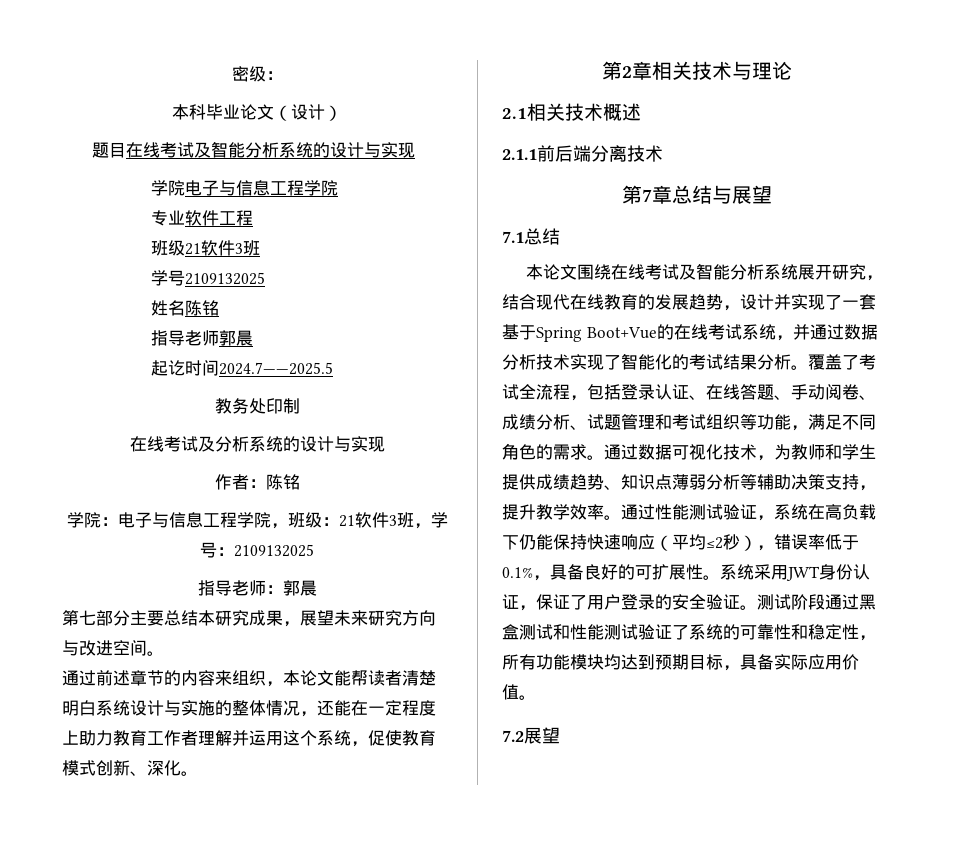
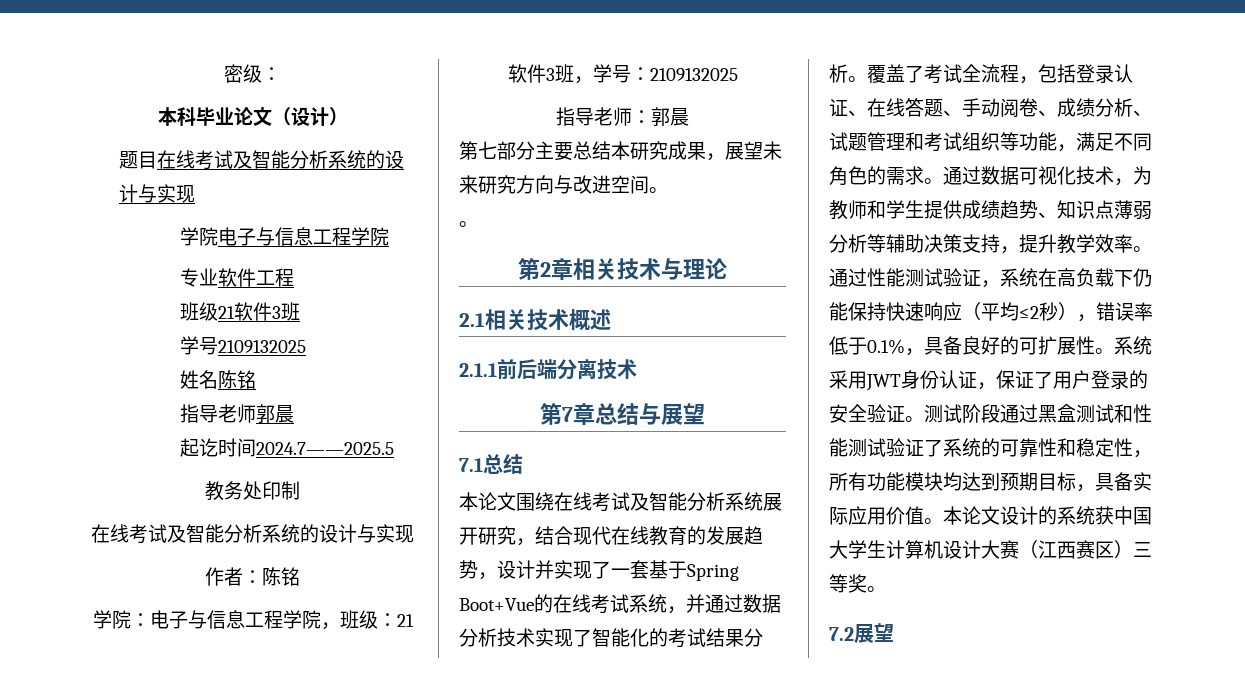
(215, 444) none -> [186,524,224,543] 智能
[62,670,436,687] [62,700,436,717] [62,730,436,747] [62,760,181,776] 通过前述章节的内容来组织，本论文能帮读者清楚明白系统设计与实施的整体情况，还能在一定程度上助力教育工作者理解并运用这个系统，促使教育模式创新、深化 -> (668, 190) none
(536, 697) none -> [943,506,1152,525] [829,540,1152,559] [829,574,886,593] 本论文设计的系统获中国大学生计算机设计大赛（江西赛区）三等奖。

